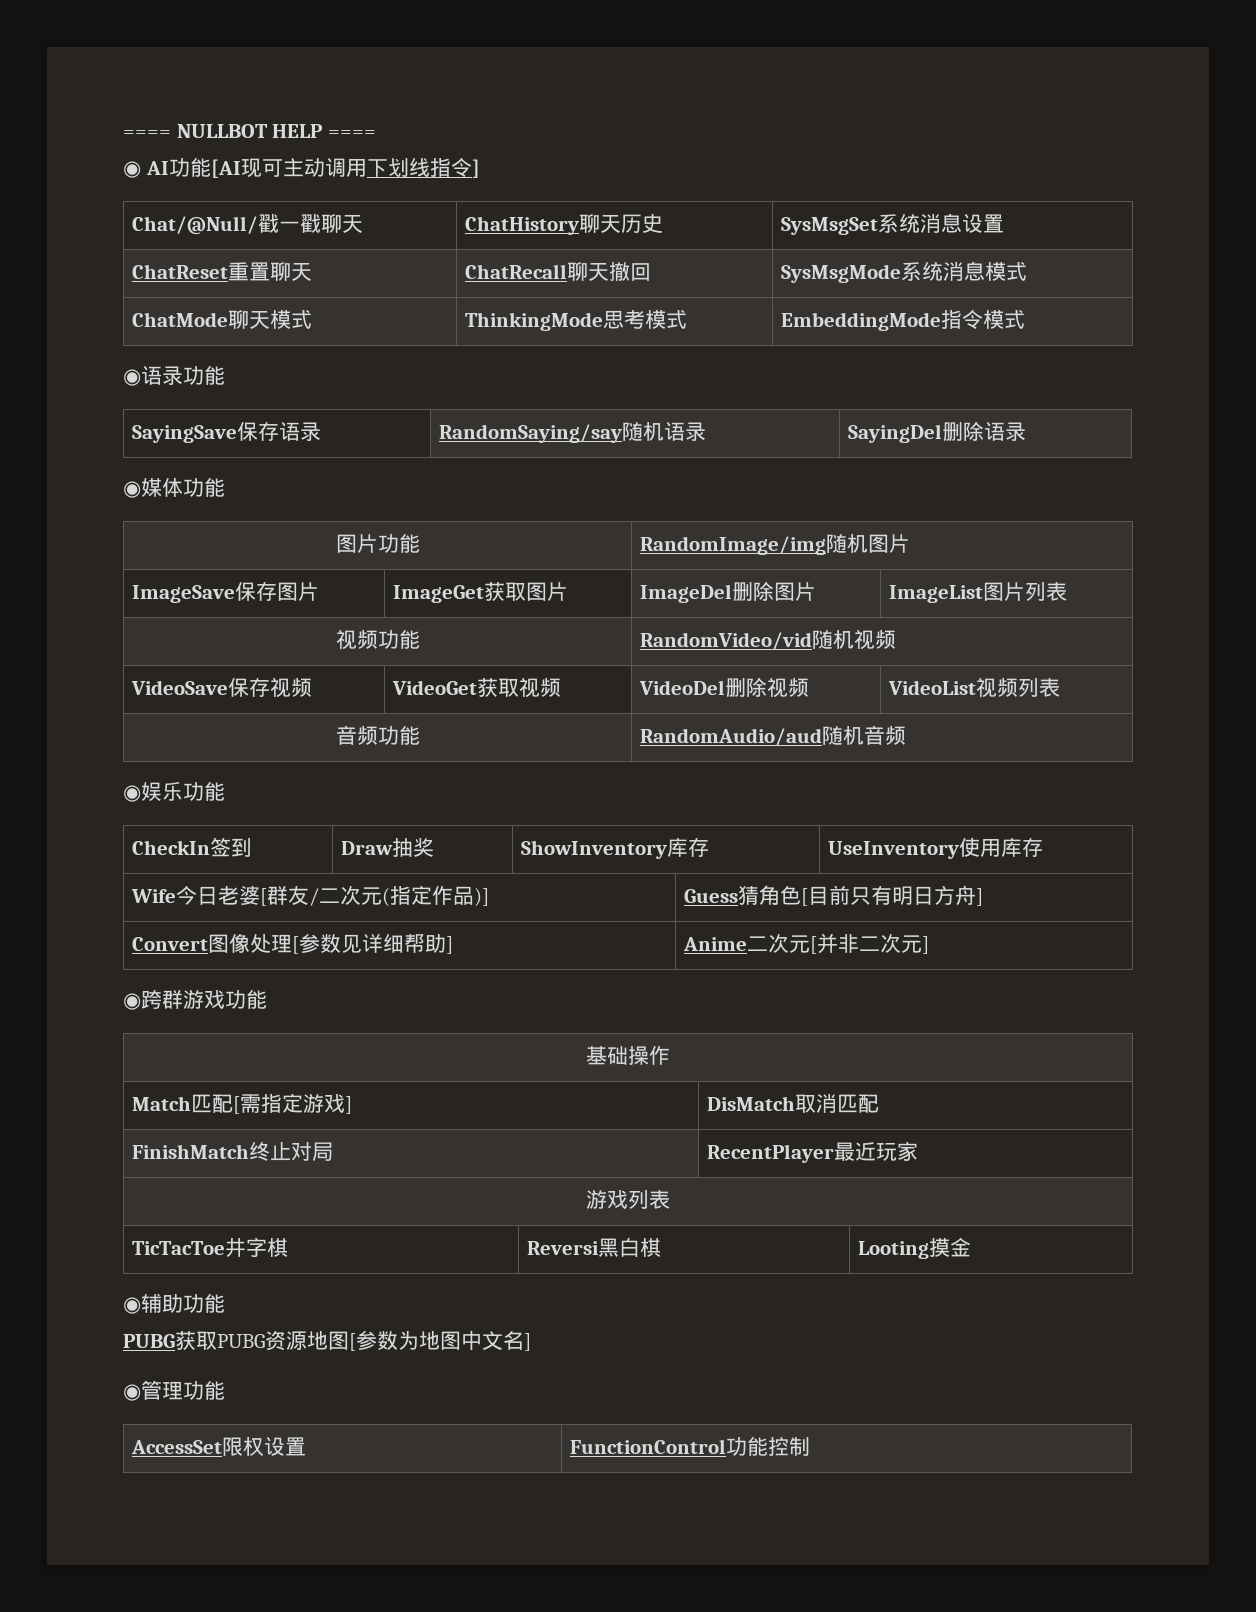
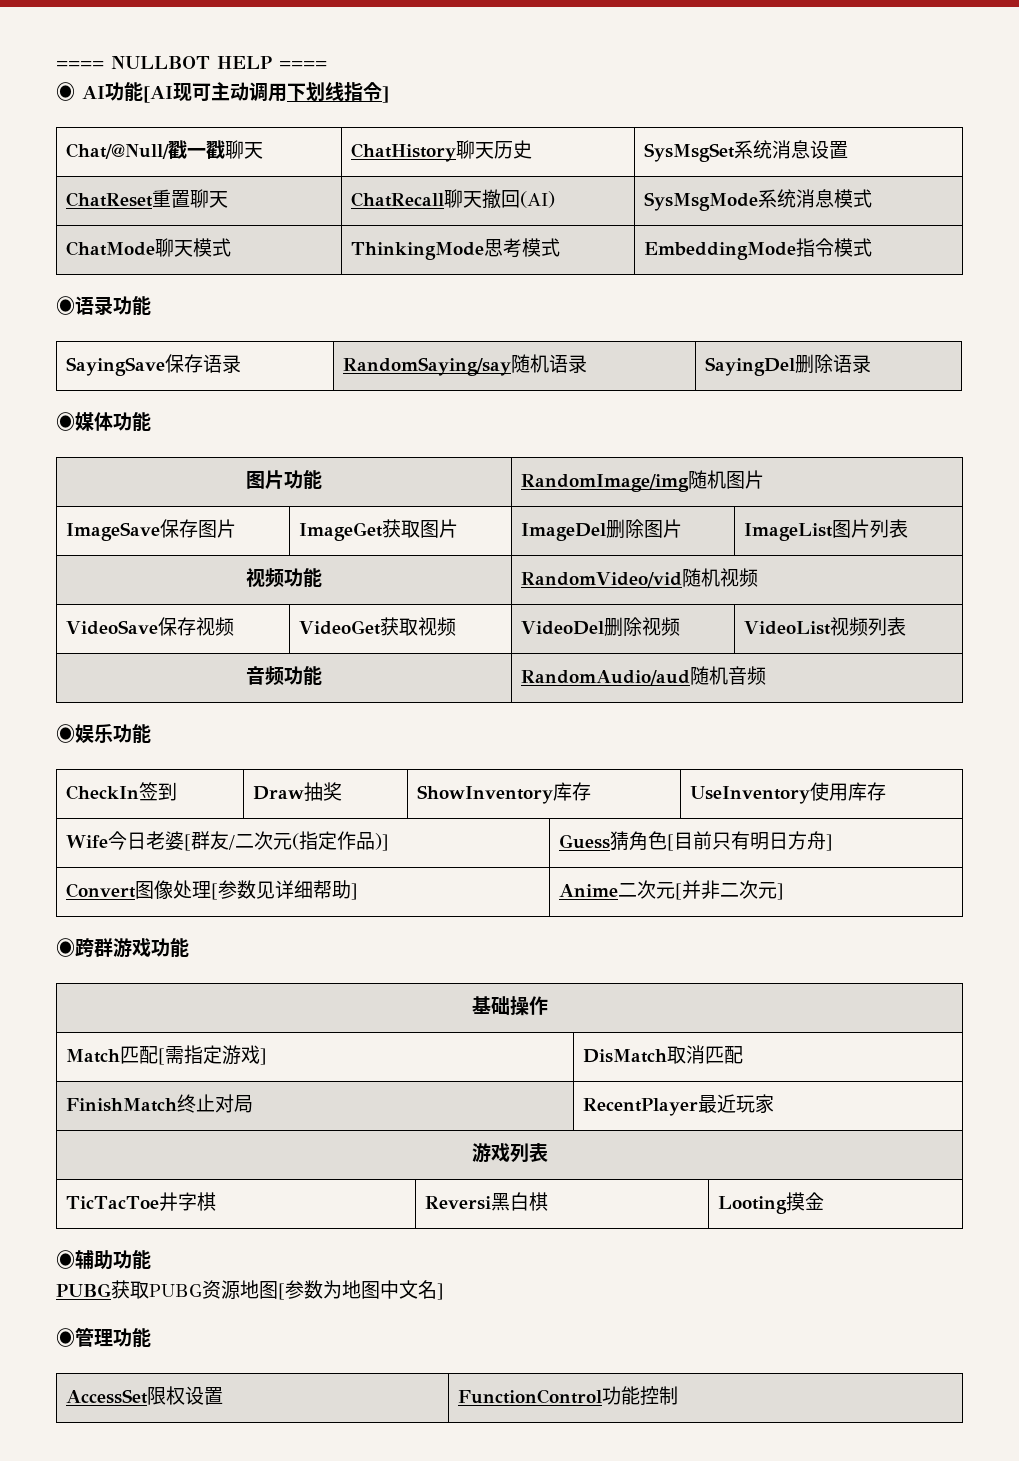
(651, 272) none -> [520,191,556,208] (AI)

